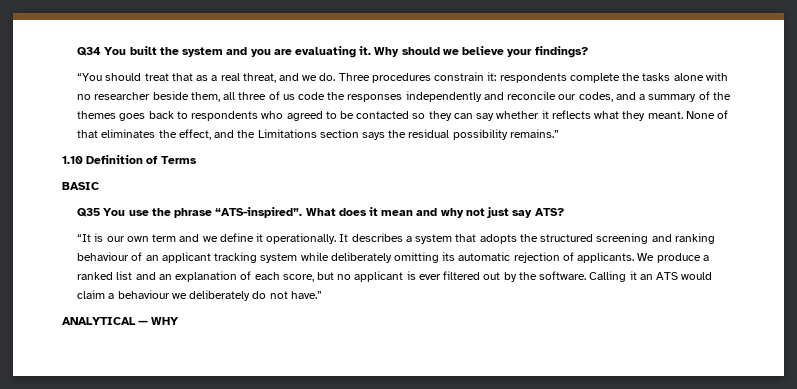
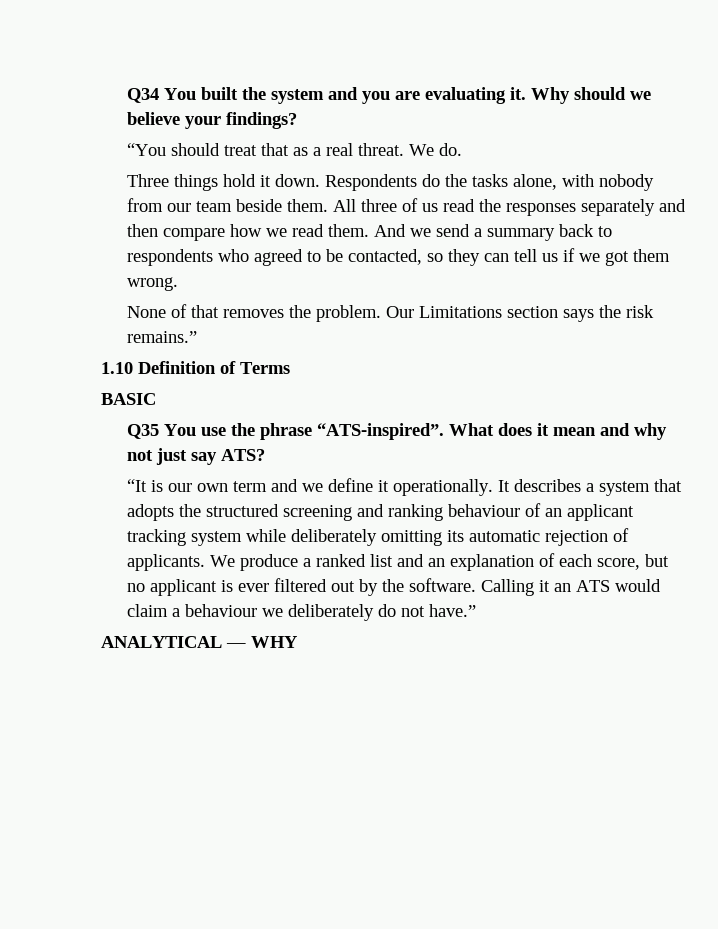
[242,72,728,83] [77,91,236,102] threat, and we do. Three procedures constrain it: respondents complete the tasks alone with no researcher beside them, all -> [358,143,463,156] [127,174,655,191] [127,198,357,212] threat. We do. // Three things hold it down. Respondents do the tasks alone, with nobody from our team beside them. All
[298,92,326,100] code -> [443,199,476,212] read
[405,91,731,102] [77,111,146,121] independently and reconcile our codes, and a summary of the themes goes -> [581,199,687,216] [127,224,556,241] separately and then compare how we read them. And we send a summary
[356,111,410,119] contacted -> [348,249,423,265] contacted,
[476,110,729,121] [77,129,256,140] say whether it reflects what they meant. None of that eliminates the effect, and the -> [514,248,671,266] [127,277,179,291] [127,304,415,322] tell us if we got them wrong. // None of that removes the problem. Our
[408,129,508,140] residual possibility -> [626,305,655,318] risk

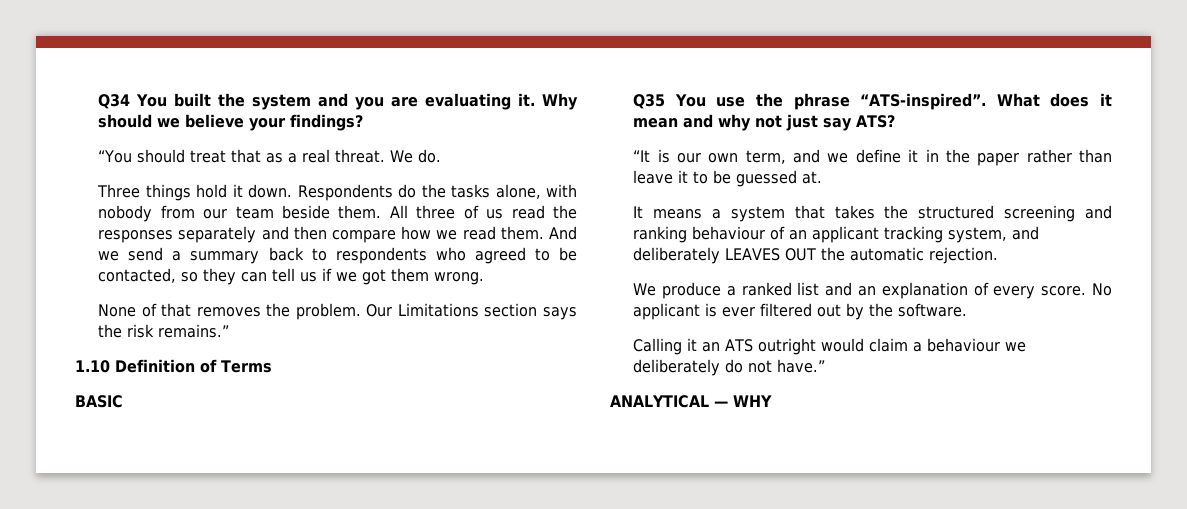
[233,481,268,492] term -> [745,150,786,164] term,
[393,479,582,496] operationally. It describes -> [925,149,1112,166] [633,170,823,187] [633,206,703,219] in the paper rather than leave it to be guessed at. // It means
[127,504,175,521] adopts -> [834,205,875,219] takes
[191,528,630,546] [127,554,206,571] system while deliberately omitting its automatic rejection of applicants. -> [948,226,1040,243] [633,247,999,264] system, and deliberately LEAVES OUT the automatic rejection. //
[559,554,670,570] [127,583,146,592] each score, but no -> [993,283,1112,299] every score. No
(477, 585) none -> (968, 310) //
(611, 586) none -> [758,338,817,355] outright

